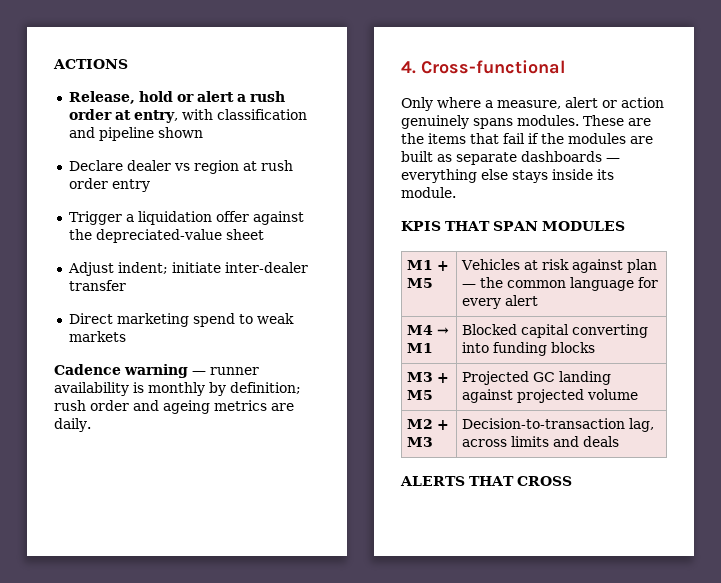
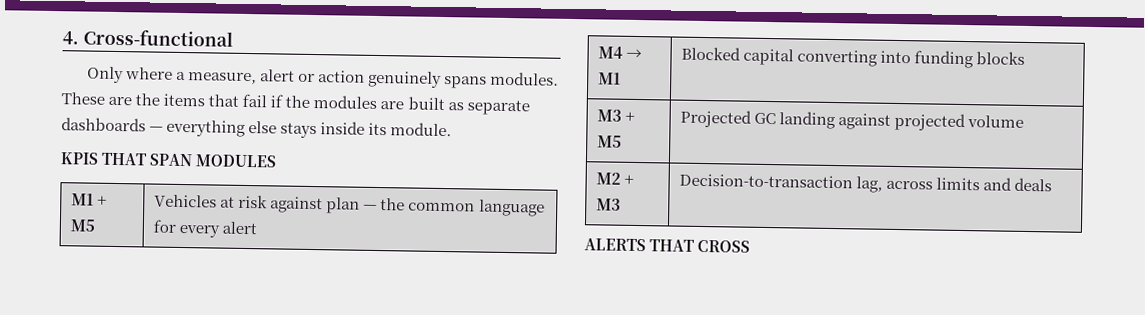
[53,59,128,69] [68,91,285,104] [68,109,307,123] [68,127,203,141] [68,160,293,174] [68,178,150,192] [68,211,304,225] [68,229,264,243] [67,262,308,276] [68,280,126,291] [68,313,294,327] [68,331,126,342] [54,364,259,378] [54,382,301,396] [54,400,294,414] [54,418,91,432] ACTIONS // Release, hold or alert a rush order at entry, with classification and pipeline shown // Declare dealer vs region at rush order entry // Trigger a liquidation offer against the depreciated-value sheet // Adjust indent; initiate inter-dealer transfer // Direct marketing spend to weak markets // Cadence warning — runner availability is monthly by definition; rush order and ageing metrics are daily. // -> (62, 38) none

